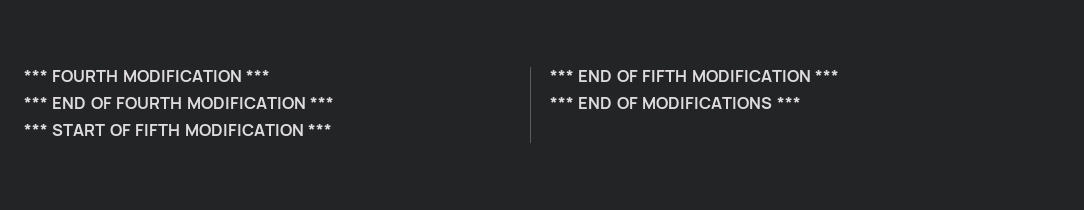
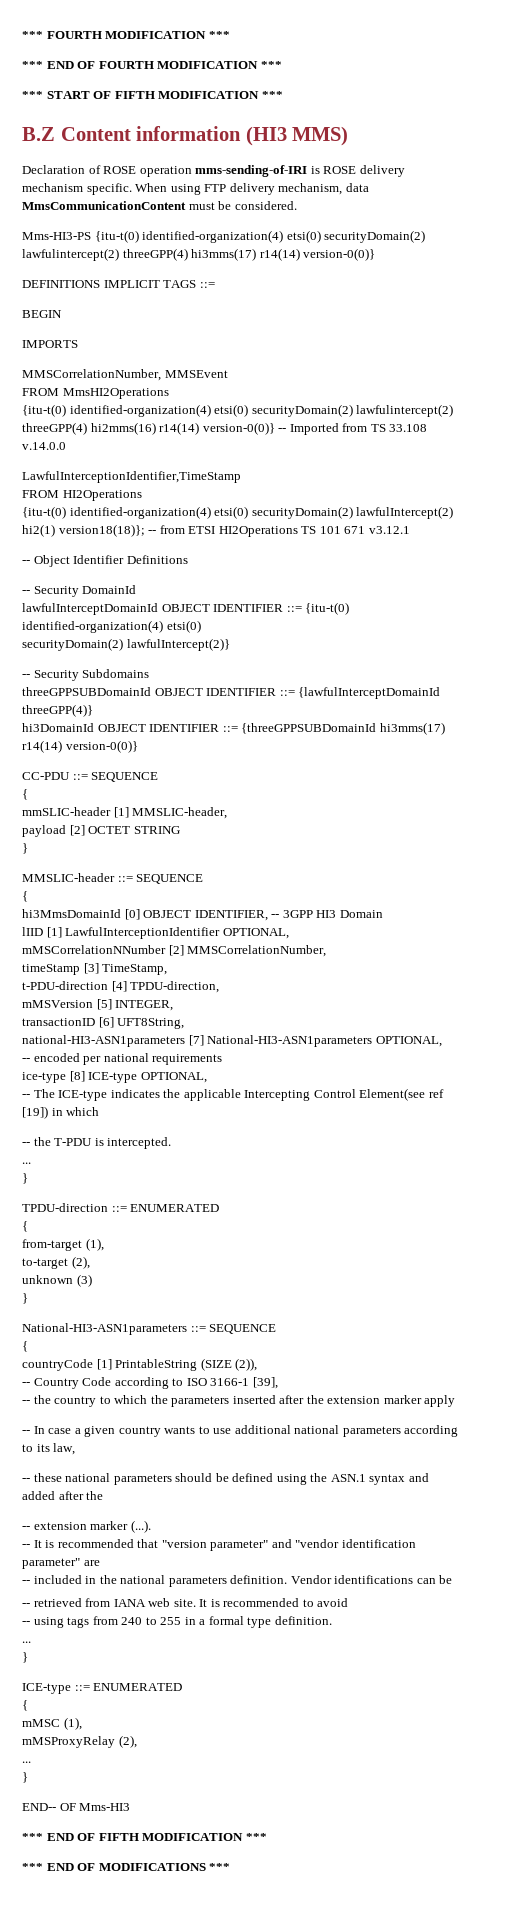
(333, 130) none -> [22,126,349,146] [22,165,405,177] [22,183,369,195] [22,201,297,210] [22,230,426,243] [22,248,376,261] [22,280,215,288] [22,310,62,318] [22,340,78,348] [22,369,228,381] [22,388,169,399] [22,404,454,417] [22,422,428,435] [22,442,66,450] [22,471,241,483] [22,490,142,501] [22,506,454,519] [22,524,410,537] [22,555,188,567] [22,585,137,597] [22,602,350,615] [22,620,201,633] [22,638,230,651] [22,669,150,681] [22,687,441,699] [22,704,93,717] [22,722,445,735] [22,740,138,753] [22,772,159,782] [22,789,28,800] [22,807,228,819] [22,825,180,837] [22,843,28,854] [22,873,204,884] [22,891,28,902] [22,909,383,921] [22,927,289,939] [22,945,327,957] [22,963,168,975] [22,981,220,993] [22,999,174,1011] [22,1017,185,1029] [22,1035,442,1047] [22,1053,223,1065] [22,1071,207,1083] [22,1088,444,1101] [22,1106,100,1119] [22,1137,172,1149] [22,1162,31,1164] [22,1173,28,1184] [22,1203,220,1212] [22,1221,28,1232] [22,1238,104,1251] [22,1256,90,1269] [22,1274,92,1287] [22,1293,28,1304] [22,1323,277,1335] [22,1341,28,1352] [22,1358,258,1371] [22,1377,278,1389] [22,1395,456,1407] [22,1425,459,1437] [22,1443,76,1455] [22,1473,429,1485] [22,1491,104,1500] [22,1520,151,1533] [22,1539,416,1551] [22,1558,100,1569] [22,1575,453,1587] [22,1598,349,1607] [22,1616,332,1628] [22,1641,31,1643] [22,1652,28,1663] [22,1683,183,1694] [22,1700,28,1711] [22,1717,82,1730] [22,1735,137,1748] [22,1761,31,1763] [22,1772,28,1783] [22,1803,131,1811] // B.Z Content information (HI3 MMS) // Declaration of ROSE operation mms-sending-of-IRI is ROSE delivery mechanism specific. When using FTP delivery mechanism, data MmsCommunicationContent must be considered. // Mms-HI3-PS {itu-t(0) identified-organization(4) etsi(0) securityDomain(2) lawfulintercept(2) threeGPP(4) hi3mms(17) r14(14) version-0(0)} // DEFINITIONS IMPLICIT TAGS ::= // BEGIN // IMPORTS // MMSCorrelationNumber, MMSEvent // FROM MmsHI2Operations // {itu-t(0) identified-organization(4) etsi(0) securityDomain(2) lawfulintercept(2) threeGPP(4) hi2mms(16) r14(14) version-0(0)} -- Imported from TS 33.108 v.14.0.0 // LawfulInterceptionIdentifier,TimeStamp // FROM HI2Operations // {itu-t(0) identified-organization(4) etsi(0) securityDomain(2) lawfulIntercept(2) hi2(1) version18(18)}; -- from ETSI HI2Operations TS 101 671 v3.12.1 // -- Object Identifier Definitions // -- Security DomainId // lawfulInterceptDomainId OBJECT IDENTIFIER ::= {itu-t(0) identified-organization(4) etsi(0) // securityDomain(2) lawfulIntercept(2)} // -- Security Subdomains // threeGPPSUBDomainId OBJECT IDENTIFIER ::= {lawfulInterceptDomainId threeGPP(4)} // hi3DomainId OBJECT IDENTIFIER ::= {threeGPPSUBDomainId hi3mms(17) r14(14) version-0(0)} // CC-PDU ::= SEQUENCE // { // mmSLIC-header [1] MMSLIC-header, // payload [2] OCTET STRING // } // MMSLIC-header ::= SEQUENCE // { // hi3MmsDomainId [0] OBJECT IDENTIFIER, -- 3GPP HI3 Domain // lIID [1] LawfulInterceptionIdentifier OPTIONAL, // mMSCorrelationNNumber [2] MMSCorrelationNumber, // timeStamp [3] TimeStamp, // t-PDU-direction [4] TPDU-direction, // mMSVersion [5] INTEGER, // transactionID [6] UFT8String, // national-HI3-ASN1parameters [7] National-HI3-ASN1parameters OPTIONAL, // -- encoded per national requirements // ice-type [8] ICE-type OPTIONAL, // -- The ICE-type indicates the applicable Intercepting Control Element(see ref [19]) in which // -- the T-PDU is intercepted. // ... // } // TPDU-direction ::= ENUMERATED // { // from-target (1), // to-target (2), // unknown (3) // } // National-HI3-ASN1parameters ::= SEQUENCE // { // countryCode [1] PrintableString (SIZE (2)), // -- Country Code according to ISO 3166-1 [39], // -- the country to which the parameters inserted after the extension marker apply // -- In case a given country wants to use additional national parameters according to its law, // -- these national parameters should be defined using the ASN.1 syntax and added after the // -- extension marker (...). // -- It is recommended that "version parameter" and "vendor identification parameter" are // -- included in the national parameters definition. Vendor identifications can be // -- retrieved from IANA web site. It is recommended to avoid // -- using tags from 240 to 255 in a formal type definition. // ... // } // ICE-type ::= ENUMERATED // { // mMSC (1), // mMSProxyRelay (2), // ... // } // END-- OF Mms-HI3

